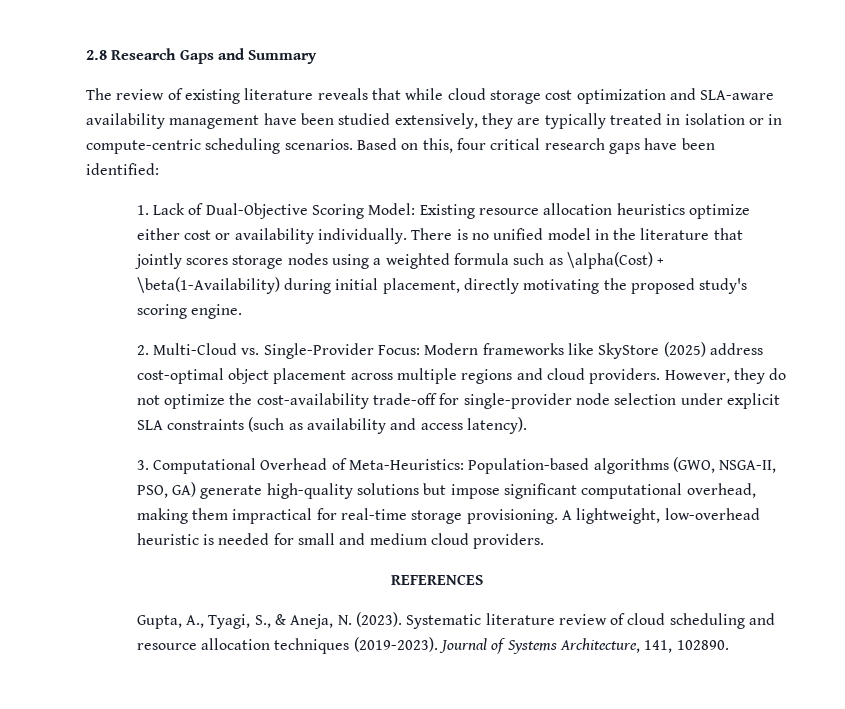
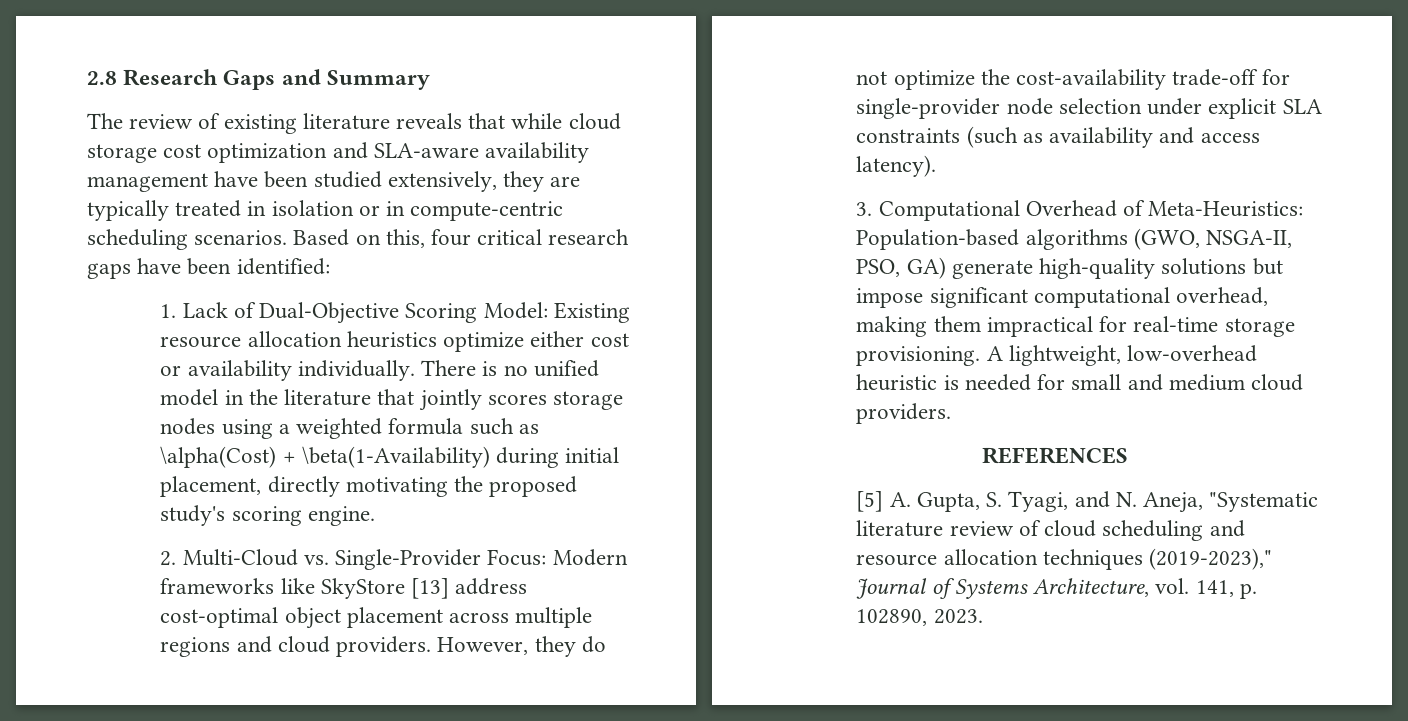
[663,342,706,357] (2025) -> [411,578,450,599] [13]
[136,612,482,629] Gupta, A., Tyagi, S., & Aneja, N. (2023). Systematic -> [856,491,1319,513] [5] A. Gupta, S. Tyagi, and N. Aneja, "Systematic
[353,637,438,652] (2019-2023). -> [1149,548,1273,570] (2019-2023),"
[644,640,729,653] 141, 102890. -> [1155,578,1257,599] [856,609,983,626] vol. 141, p. 102890, 2023.

